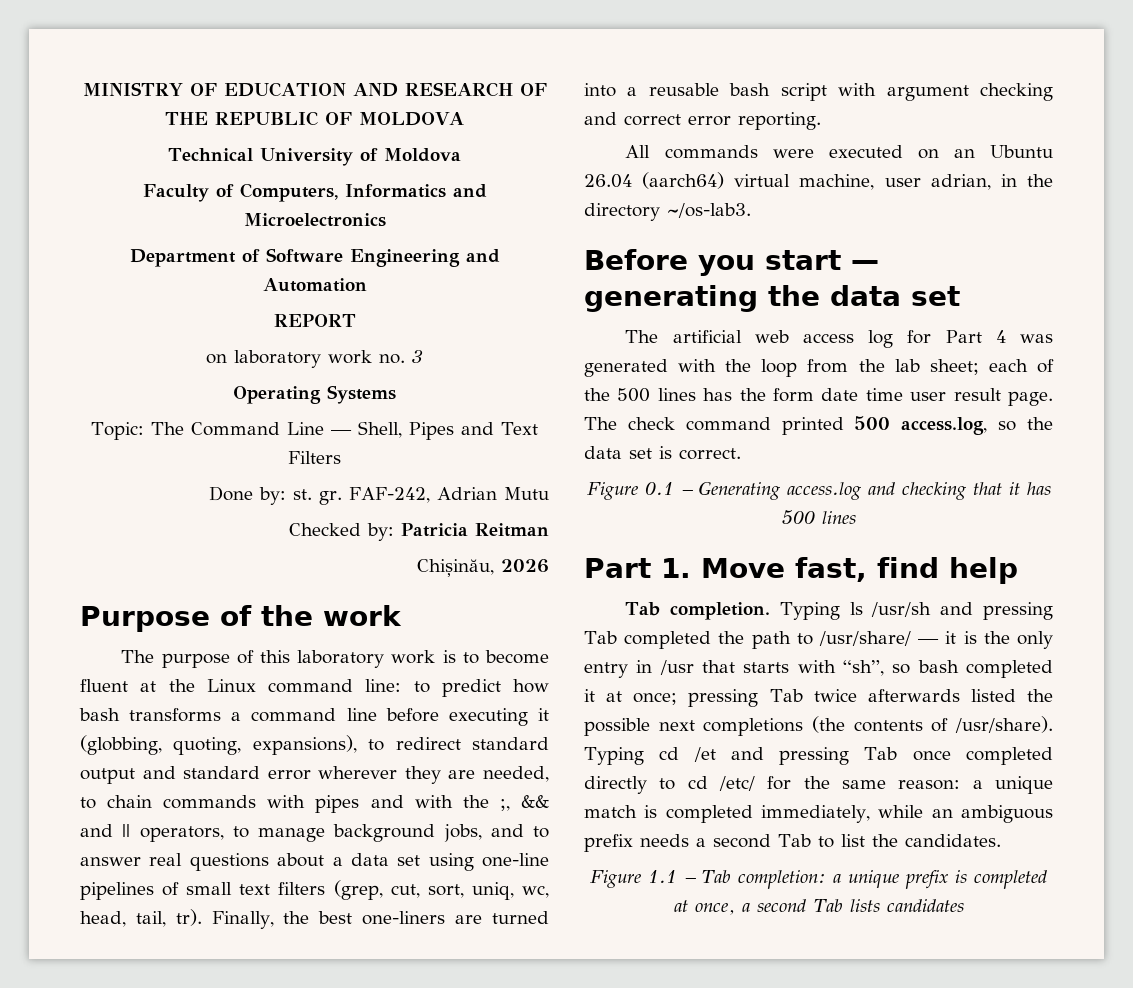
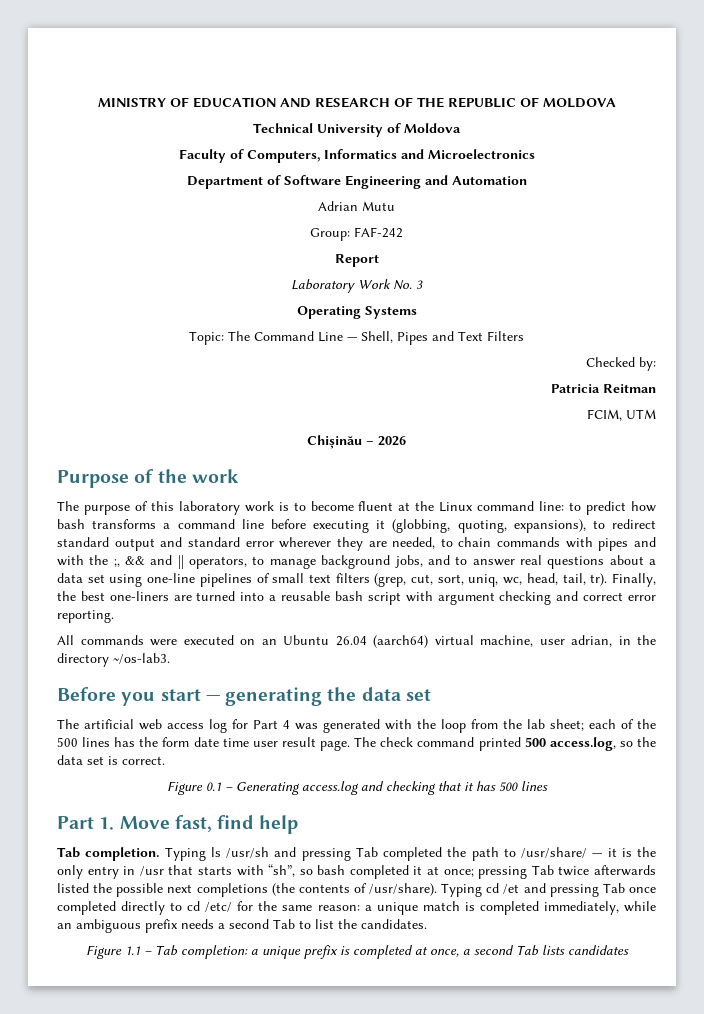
[273,314,356,327] [206,350,405,368] REPORT // on laboratory work no. -> [318,201,395,211] [310,227,403,241] [334,254,379,267] [291,279,412,293] Adrian Mutu // Group: FAF-242 // Report // Laboratory Work No.
[209,486,549,505] // Done by: st. gr. FAF-242, Adrian Mutu -> (524, 336) none
(394, 532) none -> (656, 364) //
[417,559,494,577] Chișinău, -> [587,409,656,421] [307,435,374,449] FCIM, UTM // Chișinău –

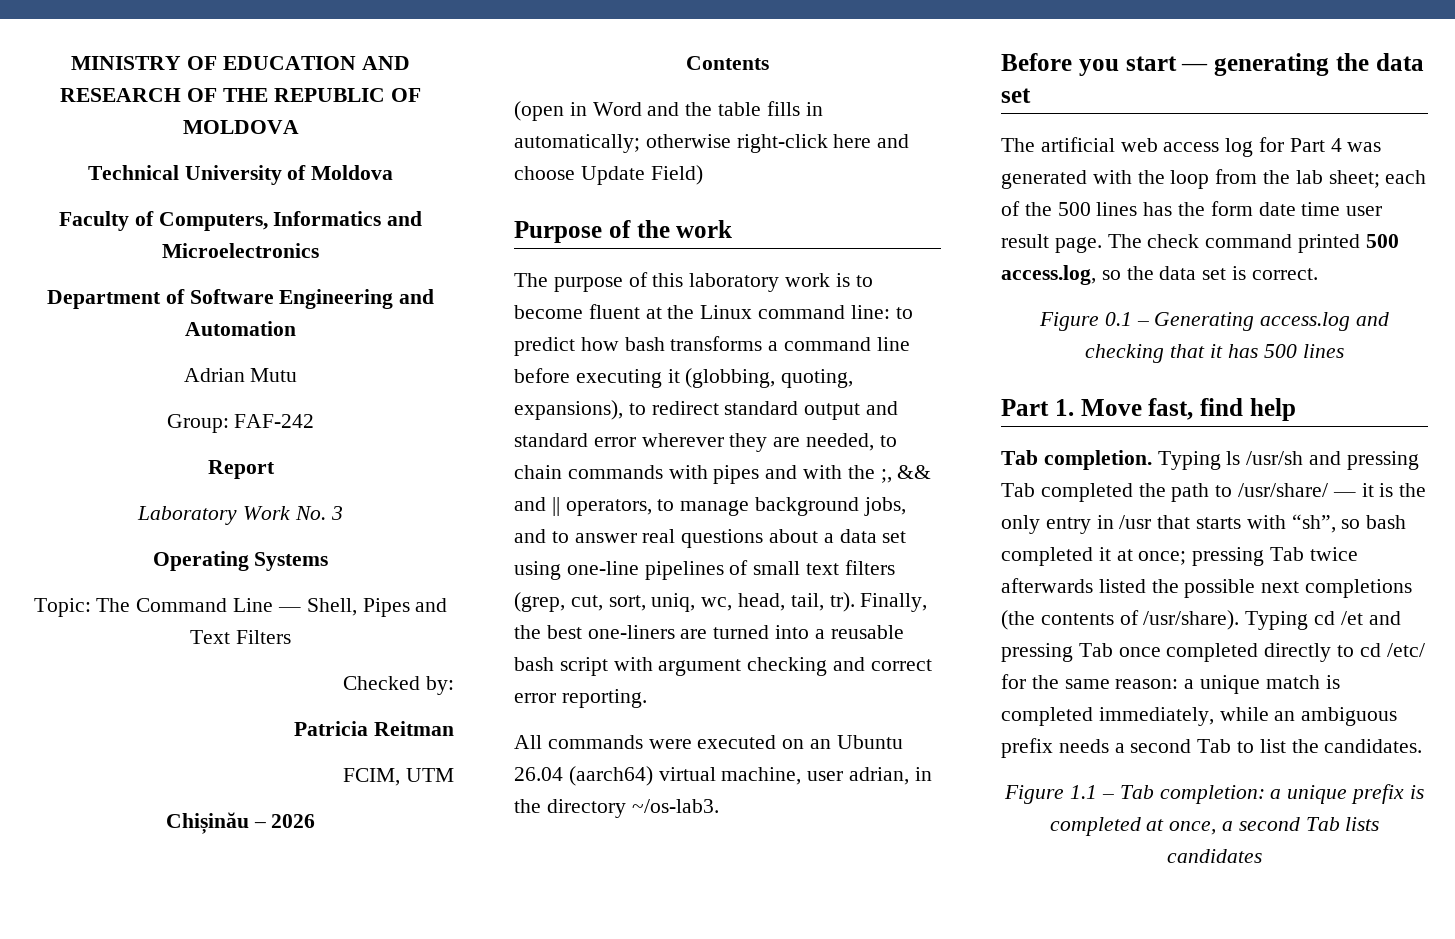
(406, 441) none -> [686,56,769,70] [514,101,823,121] [514,134,910,153] [514,165,703,185] // Contents // (open in Word and the table fills in automatically; otherwise right-click here and choose Update Field)

